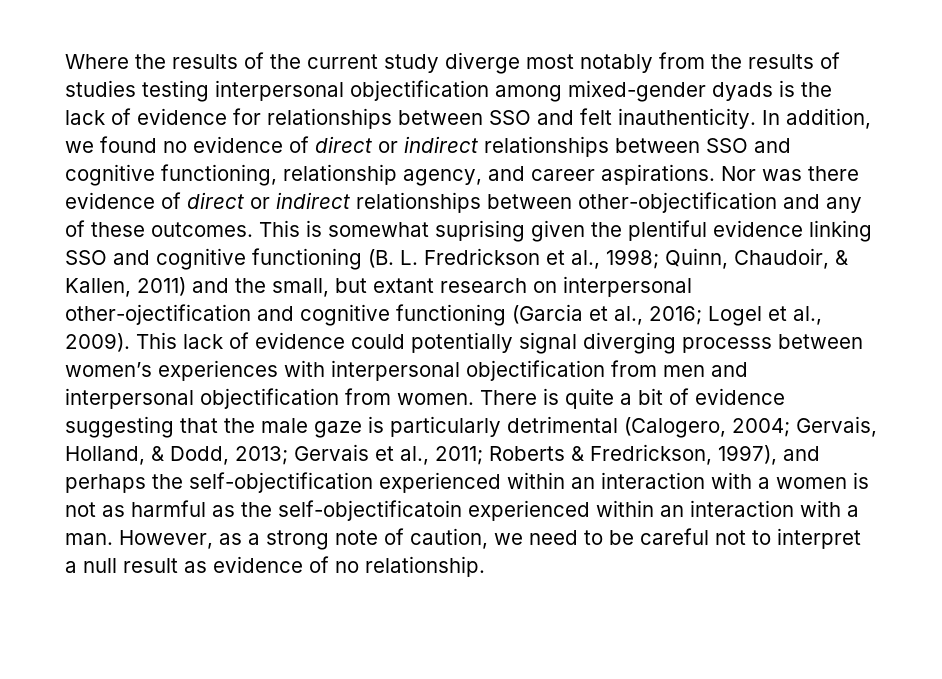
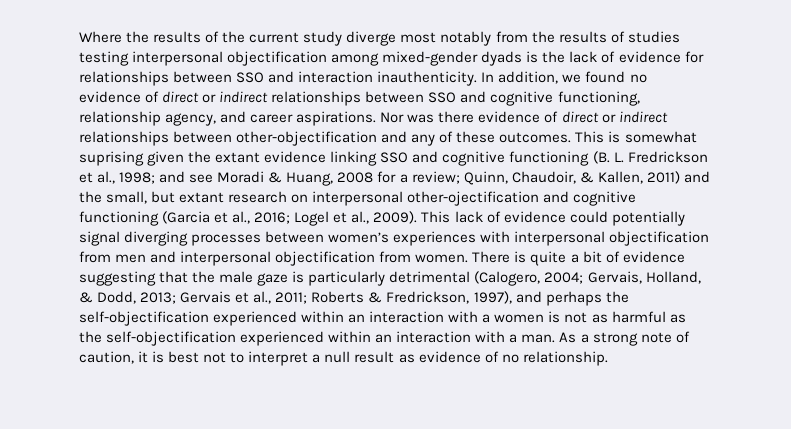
[580,108,612,125] felt -> [298,71,374,83] interaction
[628,220,707,241] plentiful -> [215,152,261,163] extant
(659, 259) none -> [159,171,460,186] and see Moradi & Huang, 2008 for a review;
[682,337,772,353] processs -> [191,234,262,246] processes
[278,500,462,521] self-objectificatoin -> [106,331,237,346] self-objectification
[119,530,242,549] However, as -> [559,332,577,343] As
[494,528,709,545] we need to be careful -> [138,351,200,363] it is best

